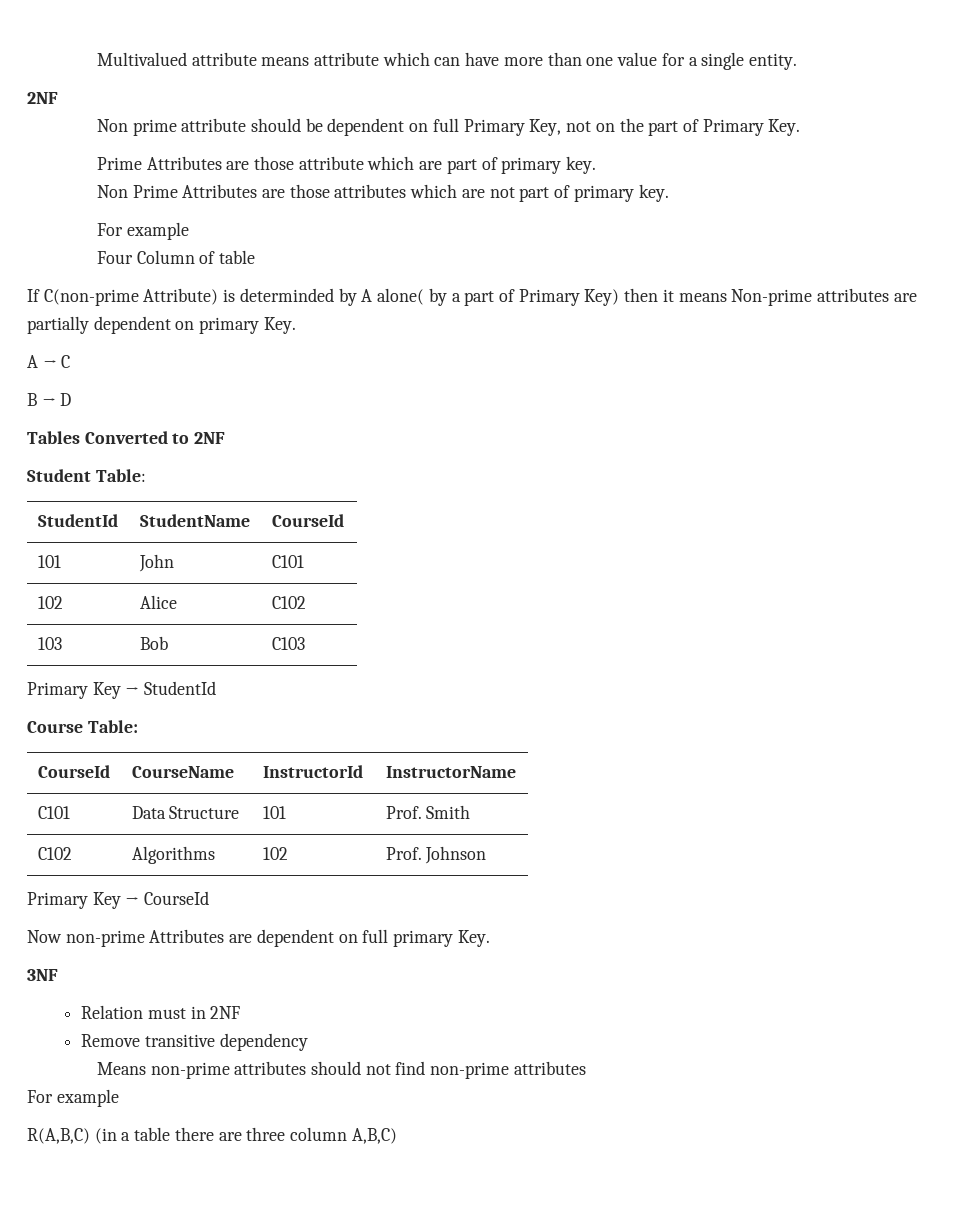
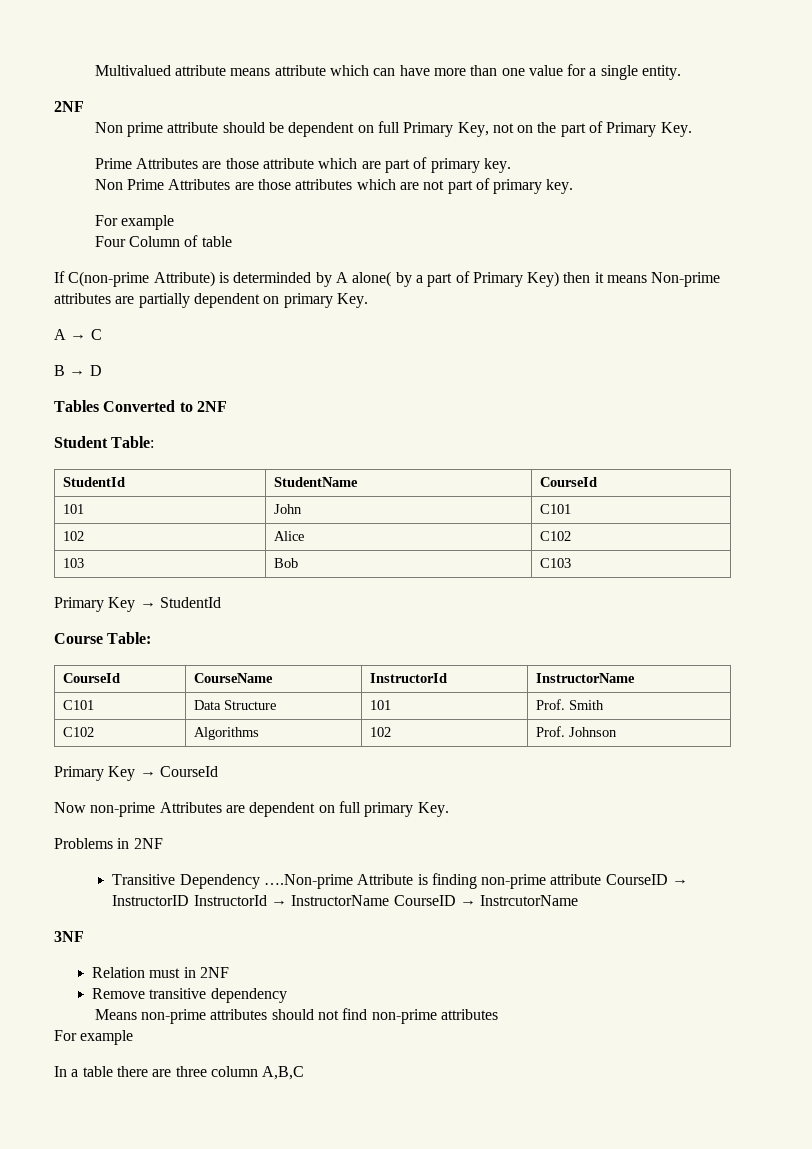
(490, 938) none -> [54,838,163,849] [112,873,689,889] [112,895,579,906] // Problems in 2NF // Transitive Dependency ….Non-prime Attribute is finding non-prime attribute CourseID → InstructorID InstructorId → InstructorName CourseID → InstrcutorName
[27,1128,117,1144] R(A,B,C) (in -> [54,1066,67,1077] In
[351,1128,397,1144] A,B,C) -> [262,1066,305,1080] A,B,C

